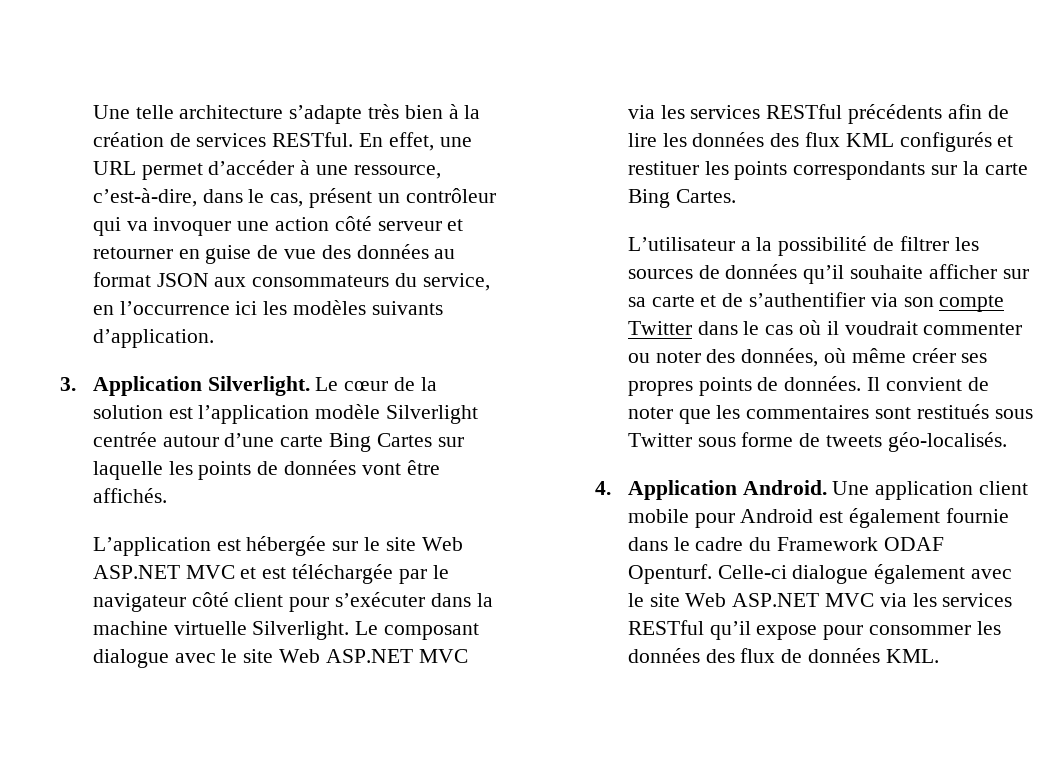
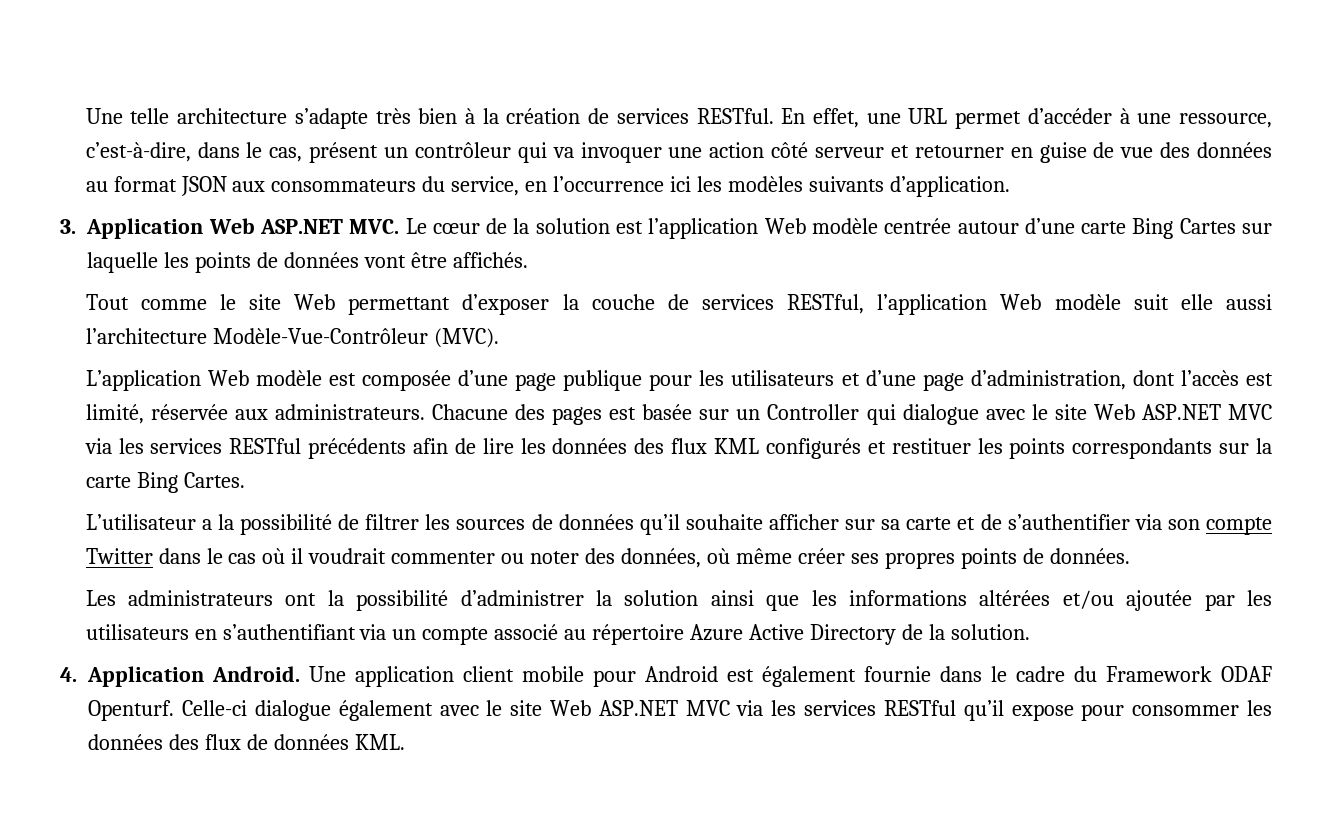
[207,376,310,396] Silverlight. -> [208,218,400,234] Web ASP.NET MVC.
[315,404,479,424] modèle Silverlight -> [764,218,878,234] Web modèle
[92,536,463,556] [92,564,449,584] [92,592,493,612] [92,621,480,640] L’application est hébergée sur le site Web ASP.NET MVC et est téléchargée par le navigateur côté client pour s’exécuter dans la machine virtuelle Silverlight. Le composant -> [85,294,1272,315] [85,328,499,348] [85,370,1273,391] [85,404,896,425] Tout comme le site Web permettant d’exposer la couche de services RESTful, l’application Web modèle suit elle aussi l’architecture Modèle-Vue-Contrôleur (MVC). // L’application Web modèle est composée d’une page publique pour les utilisateurs et d’une page d’administration, dont l’accès est limité, réservée aux administrateurs. Chacune des pages est basée sur un Controller qui
[867,377,989,391] [627,404,1033,424] [627,432,1007,452] Il convient de noter que les commentaires sont restitués sous Twitter sous forme de tweets géo-localisés. -> [85,590,1273,611] [85,624,1030,645] // Les administrateurs ont la possibilité d’administrer la solution ainsi que les informations altérées et/ou ajoutée par les utilisateurs en s’authentifiant via un compte associé au répertoire Azure Active Directory de la solution.

